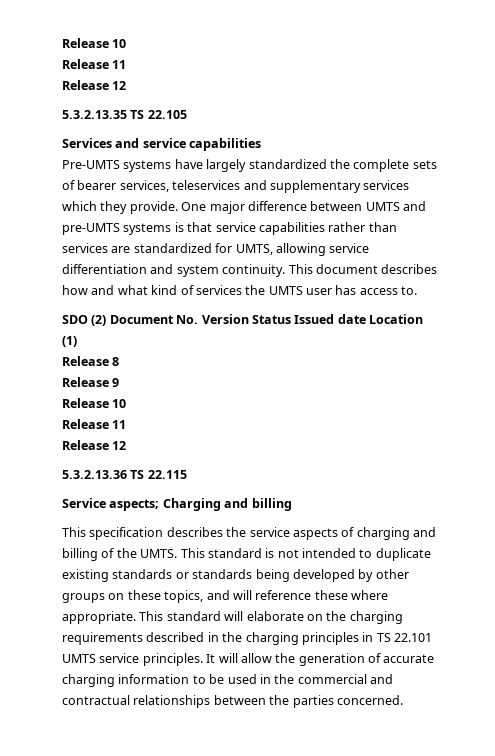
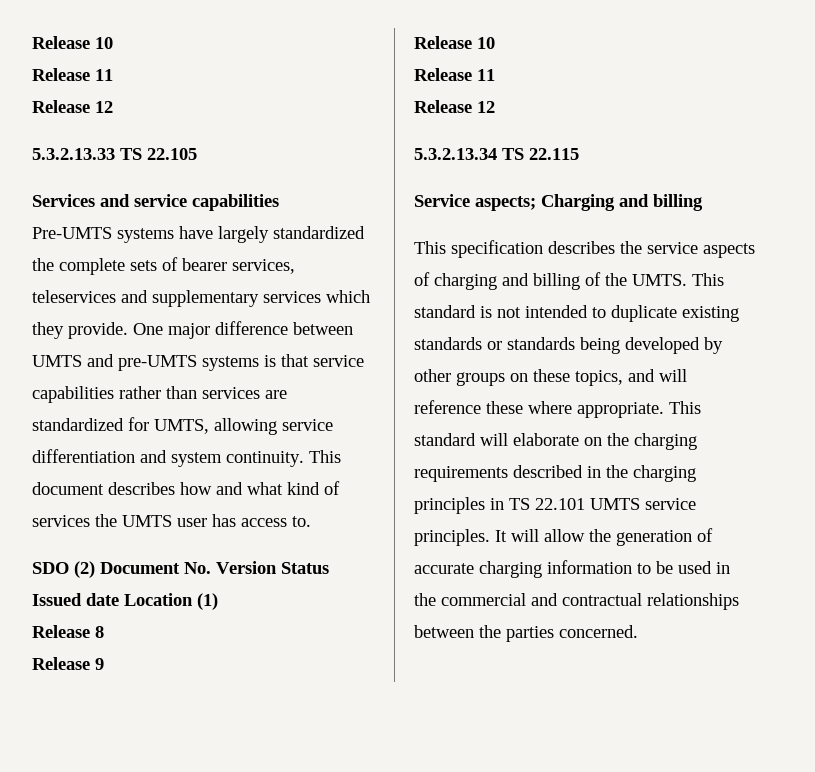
[62,38,127,48] [62,59,127,69] [62,80,127,90] [62,110,127,119] Release 10 // Release 11 // Release 12 // 5.3.2.13.35 -> [32,36,113,49] [32,68,113,81] [32,100,113,113] [32,148,115,160] Release 10 // Release 11 // Release 12 // 5.3.2.13.33
[62,470,127,479] 5.3.2.13.36 -> [414,148,497,160] 5.3.2.13.34

